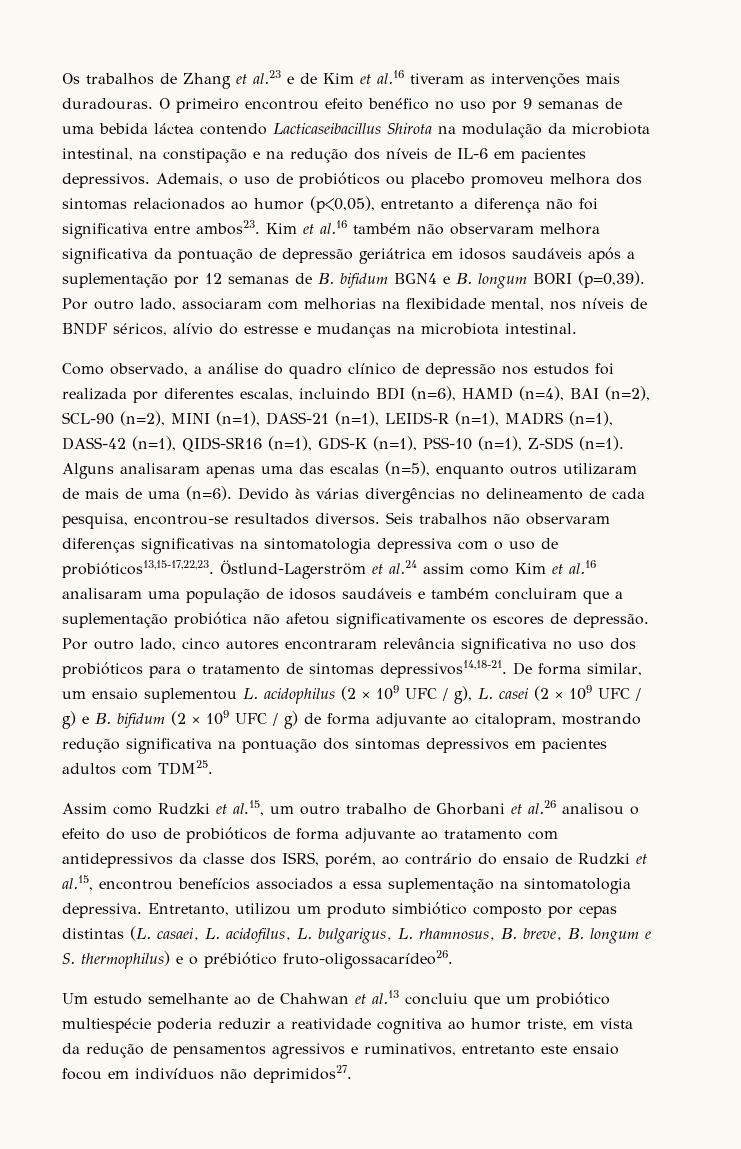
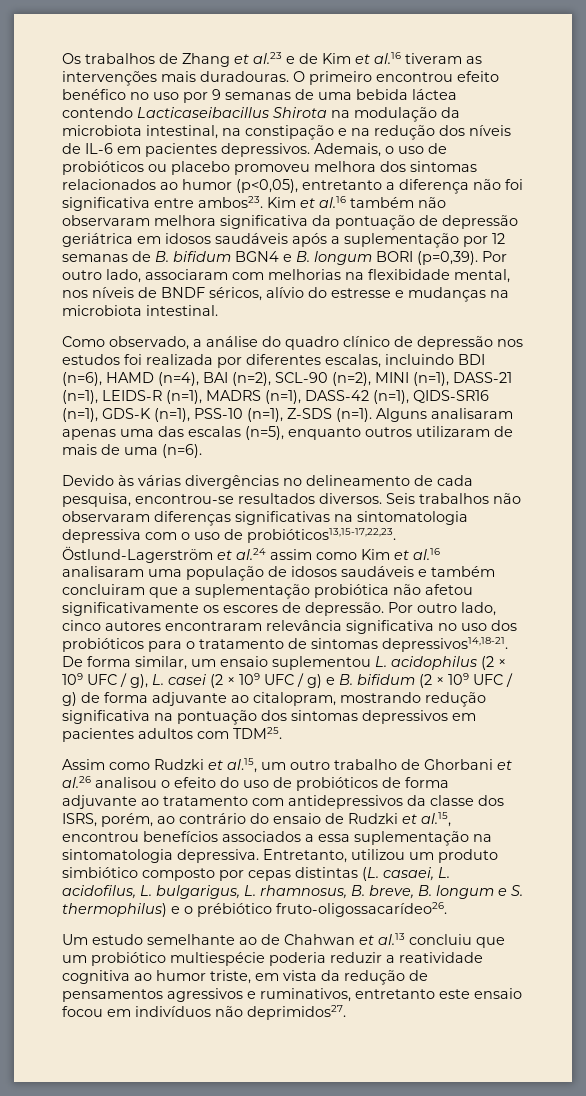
(232, 493) none -> (202, 451) //

